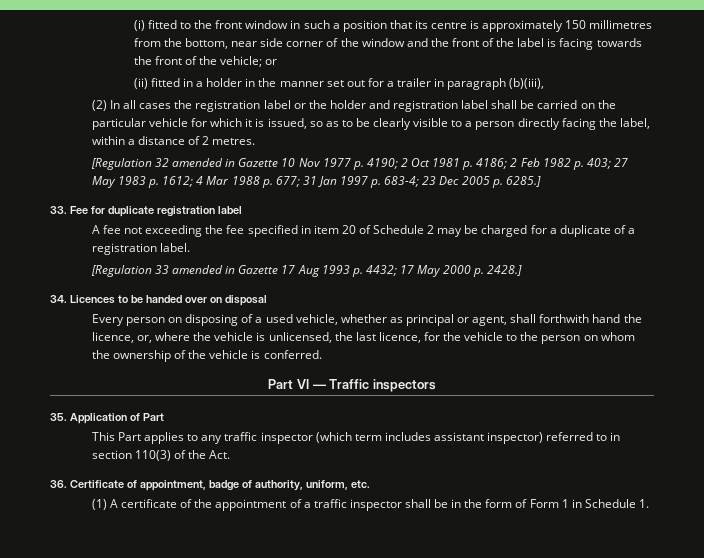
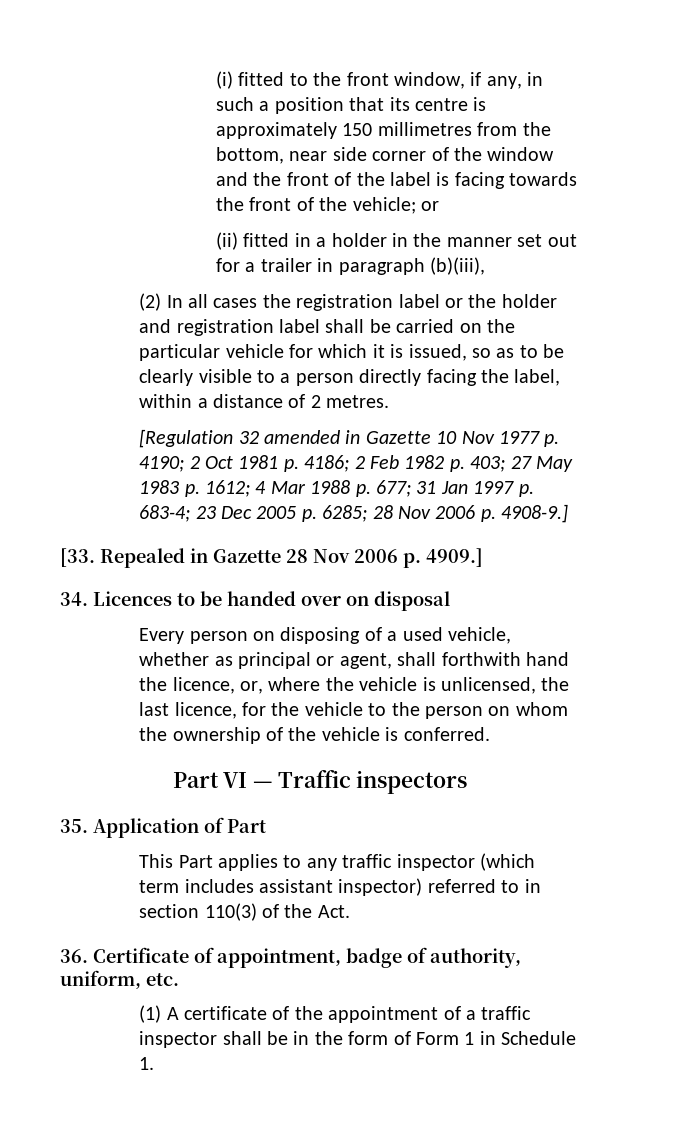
[245,20,289,29] window -> [394,72,522,89] window, if any,
[505,176,541,187] [50,206,242,217] [91,225,635,237] [91,243,190,255] [90,265,523,277] 6285.] // 33. Fee for duplicate registration label // A fee not exceeding the fee specified in item 20 of Schedule 2 may be charged for a duplicate of a registration label. // [Regulation 33 amended in Gazette 17 Aug 1993 p. 4432; 17 May 2000 p. 2428.] -> [322,504,569,523] [60,548,483,568] 6285; 28 Nov 2006 p. 4908-9.] // [33. Repealed in Gazette 28 Nov 2006 p. 4909.]

